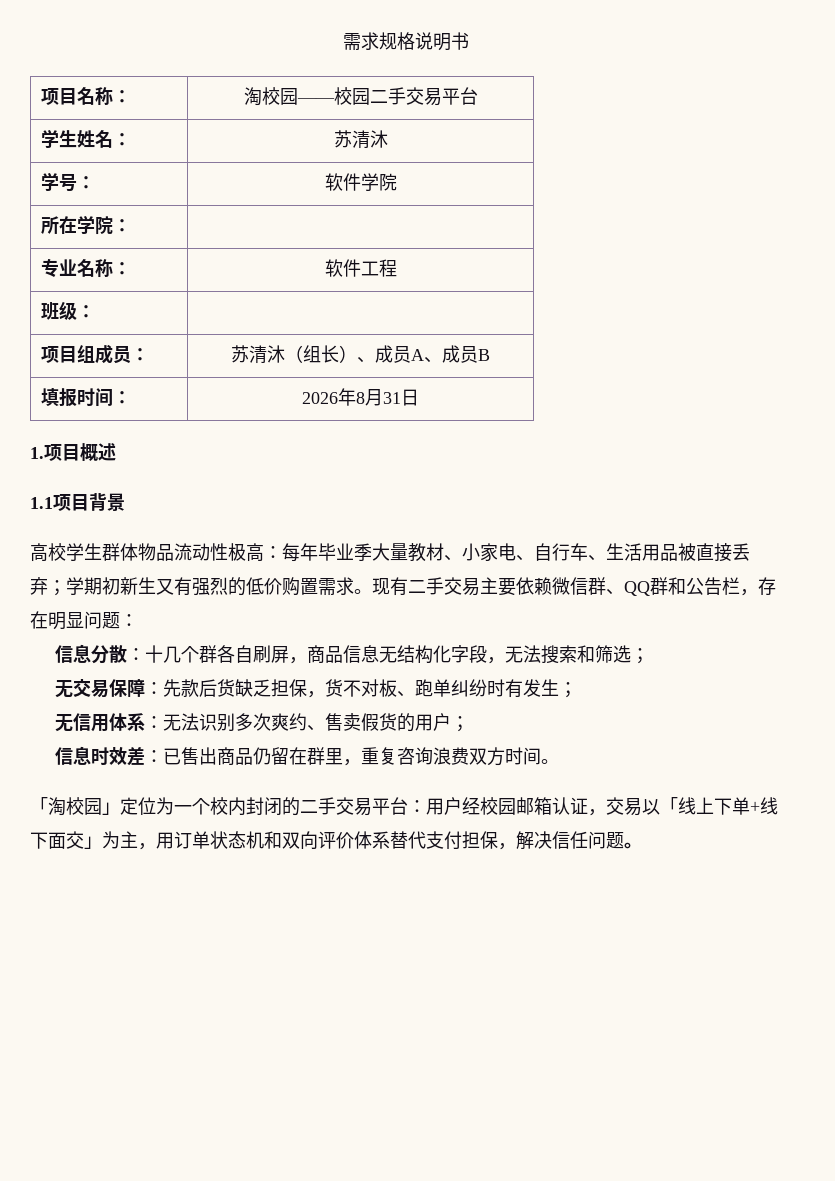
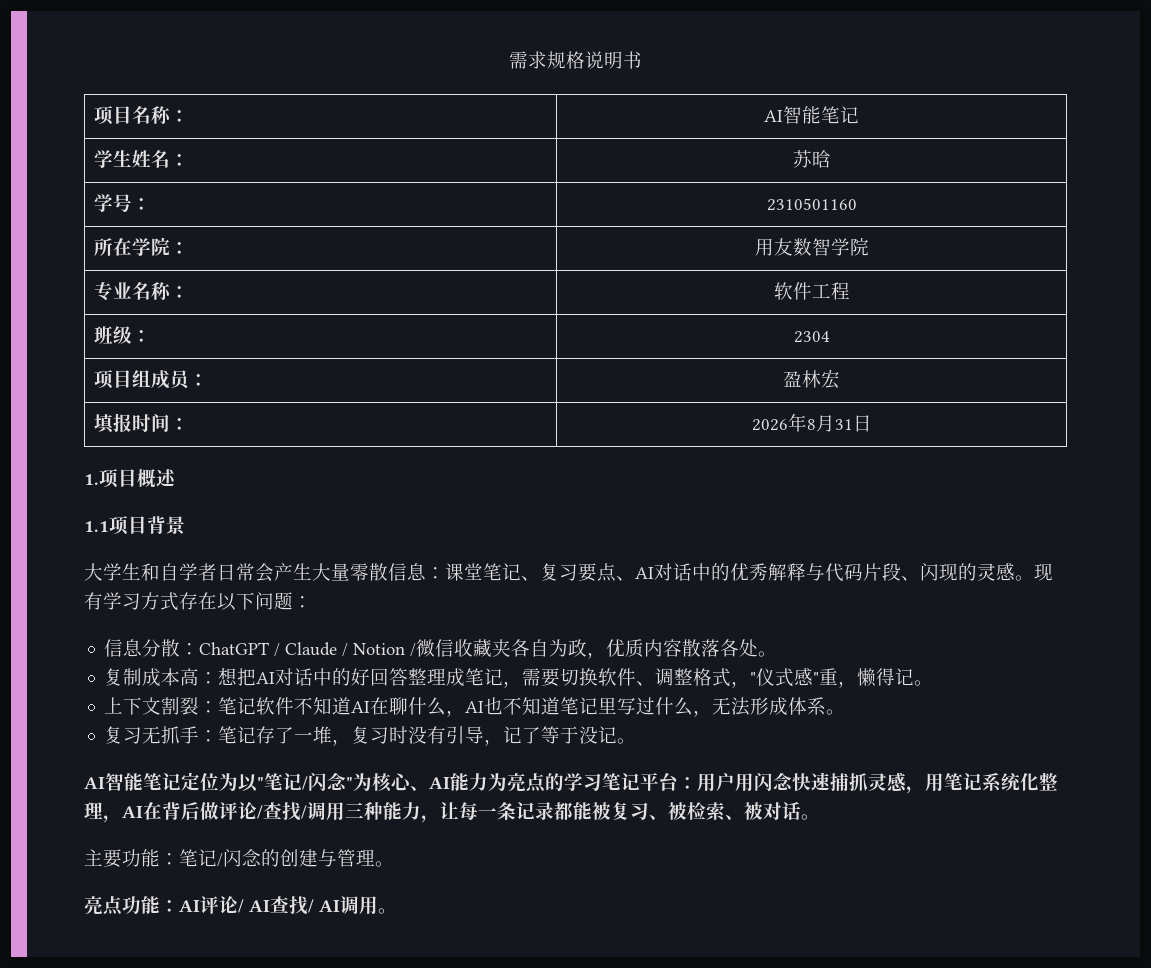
[243,87,478,106] 淘校园——校园二手交易平台 -> [764,106,859,124] AI智能笔记
[351,130,388,149] 清沐 -> [811,150,831,168] 晗
[324,173,397,191] 软件学院 -> [766,198,857,211] 2310501160
(132, 225) none -> [754,238,869,256] 用友数智学院
(96, 311) none -> [793,331,830,343] 2304
[231,345,490,364] 苏清沐（组长）、成员A、成员B -> [783,369,840,389] 盈林宏
[30,543,750,562] [30,577,776,596] [30,611,138,630] [55,644,650,664] [55,679,578,698] [55,713,470,732] [55,746,560,766] [30,797,778,816] [30,831,624,850] 高校学生群体物品流动性极高：每年毕业季大量教材、小家电、自行车、生活用品被直接丢弃；学期初新生又有强烈的低价购置需求。现有二手交易主要依赖微信群、QQ群和公告栏，存在明显问题： // 信息分散：十几个群各自刷屏，商品信息无结构化字段，无法搜索和筛选； // 无交易保障：先款后货缺乏担保，货不对板、跑单纠纷时有发生； // 无信用体系：无法识别多次爽约、售卖假货的用户； // 信息时效差：已售出商品仍留在群里，重复咨询浪费双方时间。 // 「淘校园」定位为一个校内封闭的二手交易平台：用户经校园邮箱认证，交易以「线上下单+线下面交」为主，用订单状态机和双向评价体系替代支付担保，解决信任问题 -> [84,563,1053,582] [84,592,312,611] [104,639,778,659] [104,667,934,688] [104,697,846,717] [104,726,637,746] [84,772,1058,794] [84,801,820,823] [84,849,394,868] [84,896,378,916] 大学生和自学者日常会产生大量零散信息：课堂笔记、复习要点、AI对话中的优秀解释与代码片段、闪现的灵感。现有学习方式存在以下问题： // 信息分散：ChatGPT / Claude / Notion /微信收藏夹各自为政，优质内容散落各处。 // 复制成本高：想把AI对话中的好回答整理成笔记，需要切换软件、调整格式，"仪式感"重，懒得记。 // 上下文割裂：笔记软件不知道AI在聊什么，AI也不知道笔记里写过什么，无法形成体系。 // 复习无抓手：笔记存了一堆，复习时没有引导，记了等于没记。 // AI智能笔记定位为以"笔记/闪念"为核心、AI能力为亮点的学习笔记平台：用户用闪念快速捕抓灵感，用笔记系统化整理，AI在背后做评论/查找/调用三种能力，让每一条记录都能被复习、被检索、被对话。 // 主要功能：笔记/闪念的创建与管理。 // 亮点功能：AI评论/ AI查找/ AI调用

